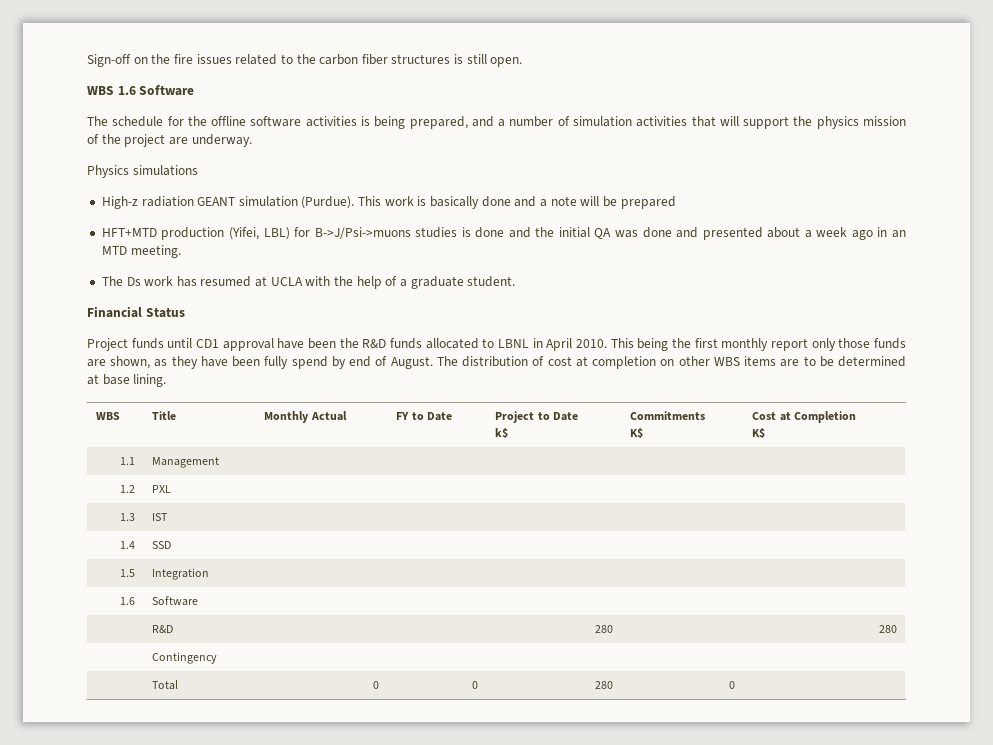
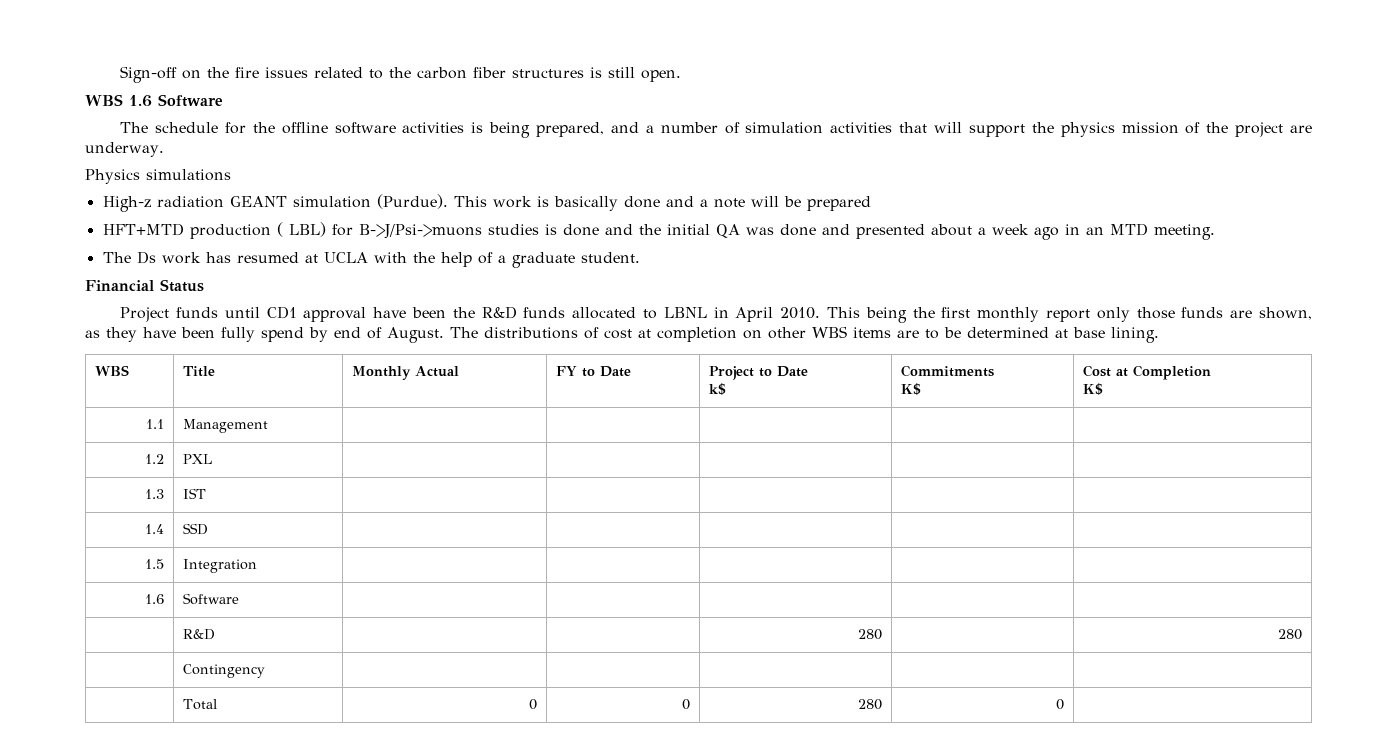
[228,227,259,240] (Yifei, -> [276,222,283,237] (
[462,356,529,367] distribution -> [484,327,578,339] distributions

